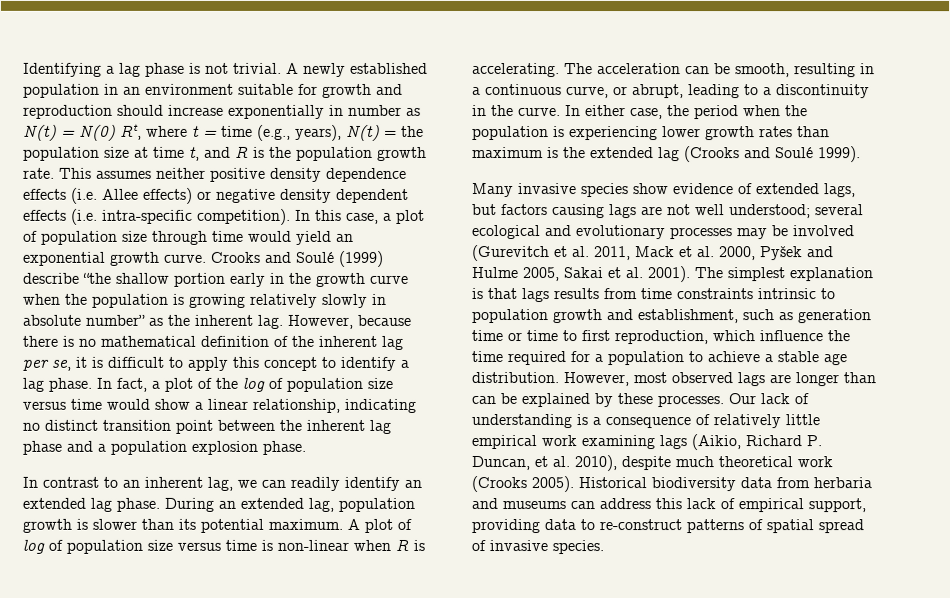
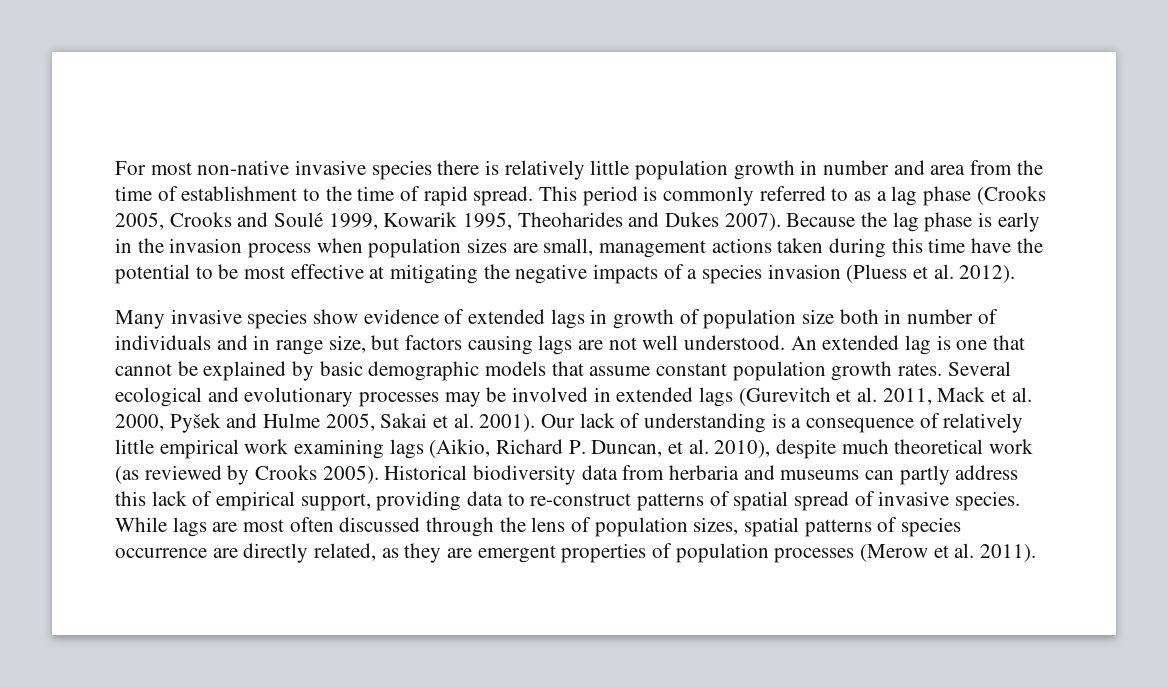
[23,62,428,77] [23,83,403,98] [23,104,421,119] [23,122,424,141] [23,145,427,161] [23,167,407,182] [23,187,409,204] [23,208,425,225] [23,230,354,245] [23,250,384,267] [23,272,409,287] [22,293,387,308] [22,314,411,329] [22,335,403,350] [22,356,409,371] [22,377,393,392] [22,398,416,413] [22,419,391,434] [22,440,306,455] [22,476,422,491] [22,497,415,512] [22,518,412,533] [22,538,425,554] [472,62,875,78] [472,84,870,99] [472,104,808,120] [472,125,830,141] [472,146,861,163] Identifying a lag phase is not trivial. A newly established population in an environment suitable for growth and reproduction should increase exponentially in number as N(t) = N(0) Rt, where t = time (e.g., years), N(t) = the population size at time t, and R is the population growth rate. This assumes neither positive density dependence effects (i.e. Allee effects) or negative density dependent effects (i.e. intra-specific competition). In this case, a plot of population size through time would yield an exponential growth curve. Crooks and Soulé (1999) describe “the shallow portion early in the growth curve when the population is growing relatively slowly in absolute number” as the inherent lag. However, because there is no mathematical definition of the inherent lag per se, it is difficult to apply this concept to identify a lag phase. In fact, a plot of the log of population size versus time would show a linear relationship, indicating no distinct transition point between the inherent lag phase and a population explosion phase. // In contrast to an inherent lag, we can readily identify an extended lag phase. During an extended lag, population growth is slower than its potential maximum. A plot of log of population size versus time is non-linear when R is accelerating. The acceleration can be smooth, resulting in a continuous curve, or abrupt, leading to a discontinuity in the curve. In either case, the period when the population is experiencing lower growth rates than maximum is the extended lag (Crooks and Soulé 1999). -> [115,160,1043,180] [115,186,1046,206] [115,212,1040,232] [115,238,1043,258] [115,264,1016,284] For most non-native invasive species there is relatively little population growth in number and area from the time of establishment to the time of rapid spread. This period is commonly referred to as a lag phase (Crooks 2005, Crooks and Soulé 1999, Kowarik 1995, Theoharides and Dukes 2007). Because the lag phase is early in the invasion process when population sizes are small, management actions taken during this time have the potential to be most effective at mitigating the negative impacts of a species invasion (Pluess et al. 2012).
[824,183,856,198] lags, -> [550,309,998,329] [115,335,366,355] lags in growth of population size both in number of individuals and in range size,
[729,204,864,219] understood; several -> [684,335,1026,355] [115,361,1011,381] understood. An extended lag is one that cannot be explained by basic demographic models that assume constant population growth rates. Several
(855, 231) none -> [593,387,734,407] in extended lags
[695,267,874,282] [472,287,836,303] [471,308,871,324] [471,329,850,345] [471,350,847,366] [471,371,876,387] [471,393,724,408] The simplest explanation is that lags results from time constraints intrinsic to population growth and establishment, such as generation time or time to first reproduction, which influence the time required for a population to achieve a stable age distribution. However, most observed lags are longer than can be explained by these processes. -> (536, 423) none
[471,475,527,493] (Crooks -> [115,465,318,485] (as reviewed by Crooks
(595, 505) none -> [899,465,950,485] partly
(604, 547) none -> [115,517,962,537] [115,543,1037,563] While lags are most often discussed through the lens of population sizes, spatial patterns of species occurrence are directly related, as they are emergent properties of population processes (Merow et al. 2011).

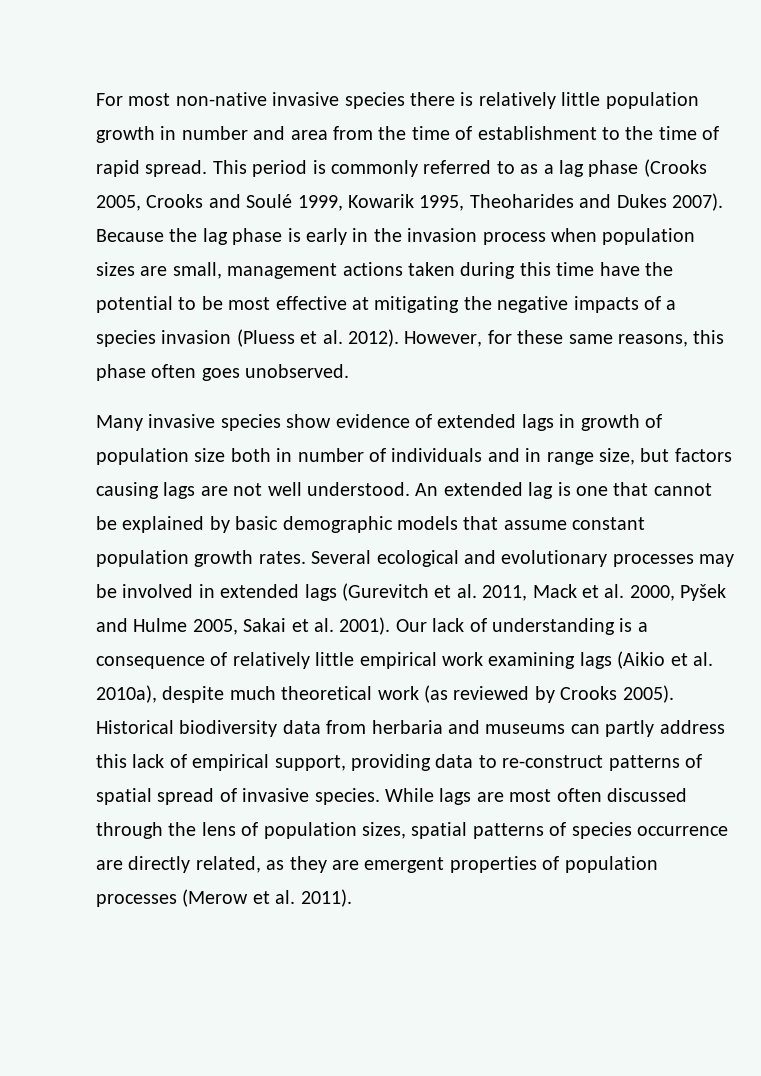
(1016, 274) none -> [404,330,725,347] [96,364,350,381] However, for these same reasons, this phase often goes unobserved.
[429,439,771,458] (Aikio, Richard P. Duncan, et al. 2010), -> [617,651,713,669] [96,685,157,703] (Aikio et al. 2010a),

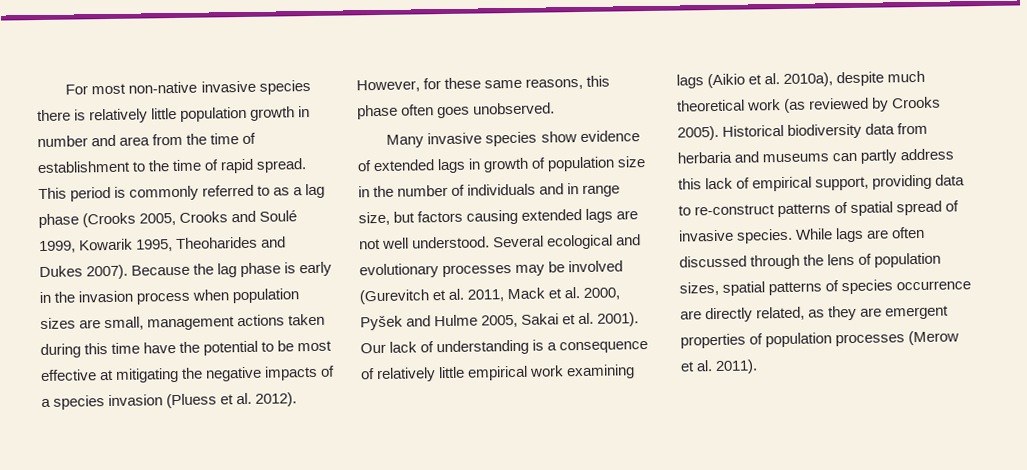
[230,448,293,462] both in -> [358,185,395,198] in the
(159, 490) none -> [521,208,583,221] extended
[415,482,712,499] [96,516,646,533] [96,550,306,567] An extended lag is one that cannot be explained by basic demographic models that assume constant population growth rates. -> (491, 242) none
[198,584,337,601] in extended lags -> (624, 266) none
[509,789,552,802] most -> (890, 234) none

